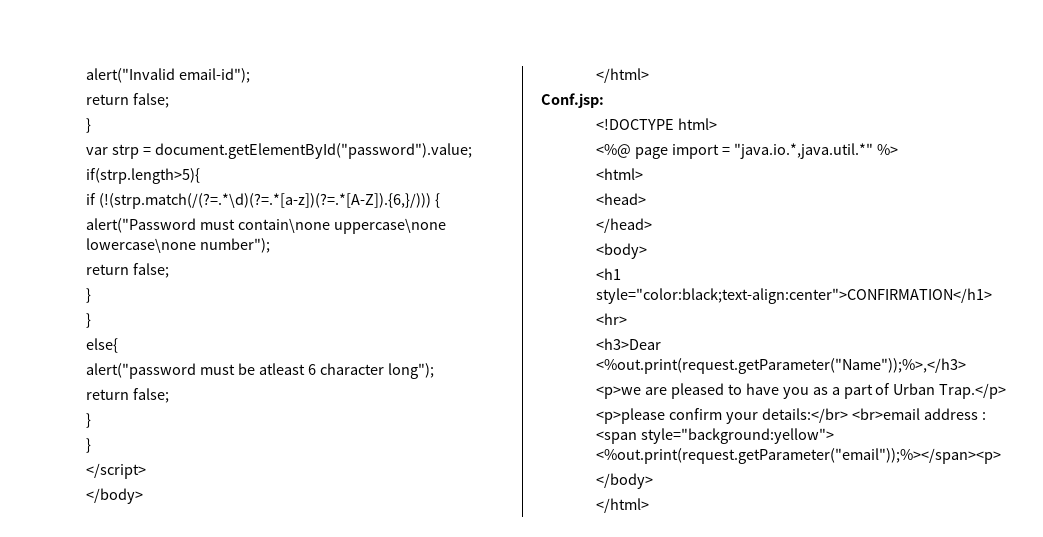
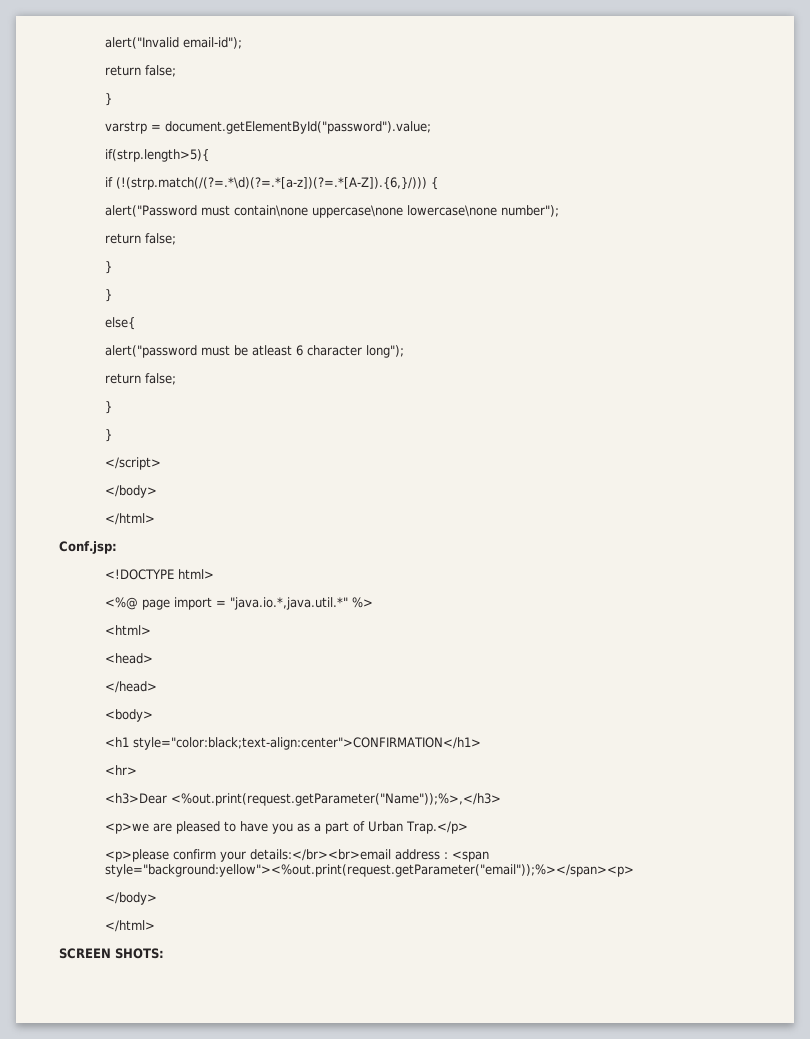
[86,144,140,159] var strp -> [105,121,148,134] varstrp
[761,408,920,423] details:</br> <br>email -> [250,849,392,861] details:</br><br>email
[641,428,835,444] [596,448,1002,464] [596,473,654,489] [596,498,650,513] style="background:yellow"> <%out.print(request.getParameter("email"));%></span><p> // </body> // </html> -> [105,864,635,877] [105,892,158,905] [105,920,156,932] [59,948,164,959] style="background:yellow"><%out.print(request.getParameter("email"));%></span><p> // </body> // </html> // SCREEN SHOTS:

